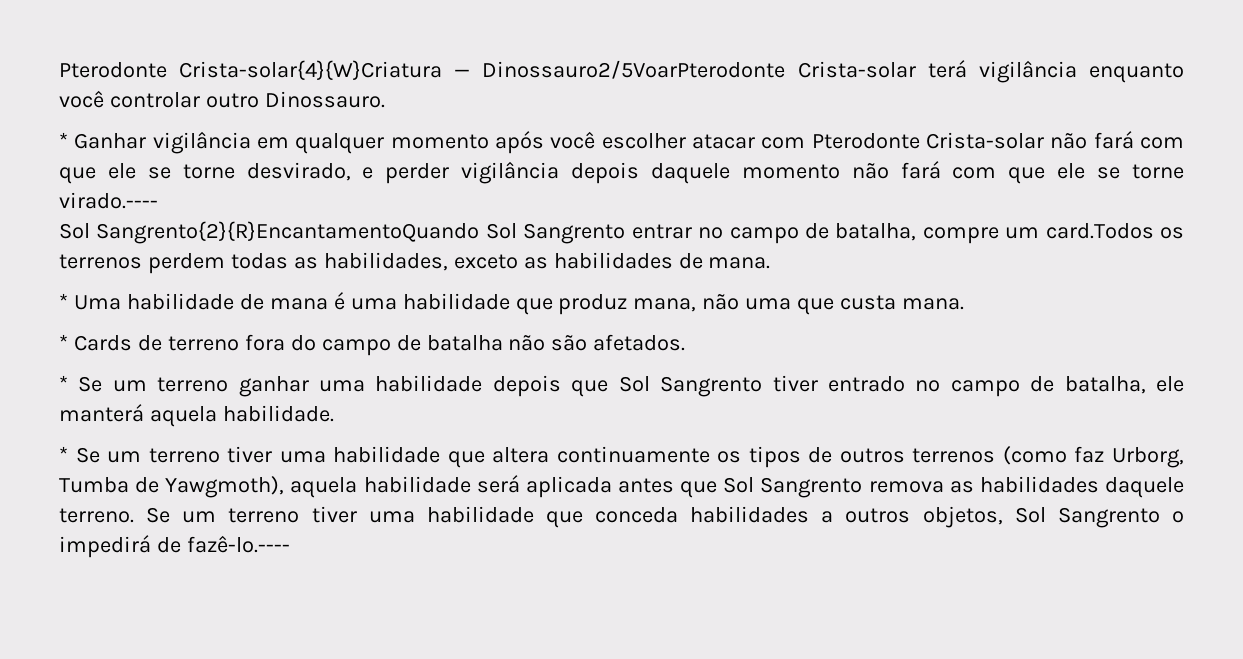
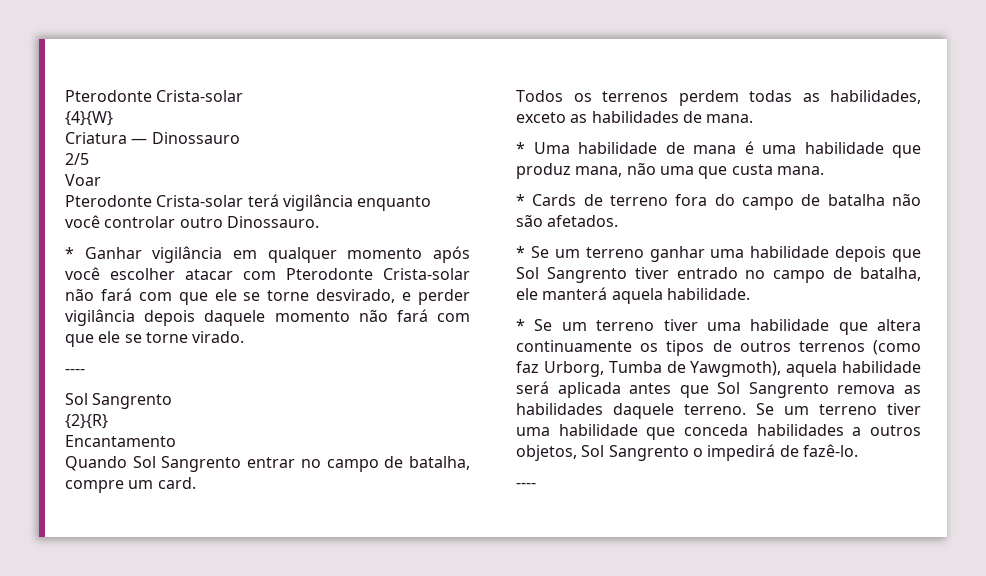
[59,60,786,81] Pterodonte Crista-solar{4}{W}Criatura — Dinossauro2/5VoarPterodonte -> [65,90,244,102] [65,111,113,126] [65,132,240,144] [65,153,89,165] [65,174,101,186] [65,195,152,207] Pterodonte Crista-solar // {4}{W} // Criatura — Dinossauro // 2/5 // Voar // Pterodonte
[59,192,158,209] [59,221,480,244] virado.---- // Sol Sangrento{2}{R}EncantamentoQuando -> [192,331,245,343] [65,368,85,374] [65,393,173,409] [65,414,108,429] [65,435,176,447] [65,456,127,471] virado. // ---- // Sol Sangrento // {2}{R} // Encantamento // Quando
[1045,223,1154,239] card.Todos -> [157,477,196,489] [516,90,563,102] card. // Todos
[186,535,290,553] fazê-lo.---- -> [802,444,858,457] [516,482,536,488] fazê-lo. // ----

